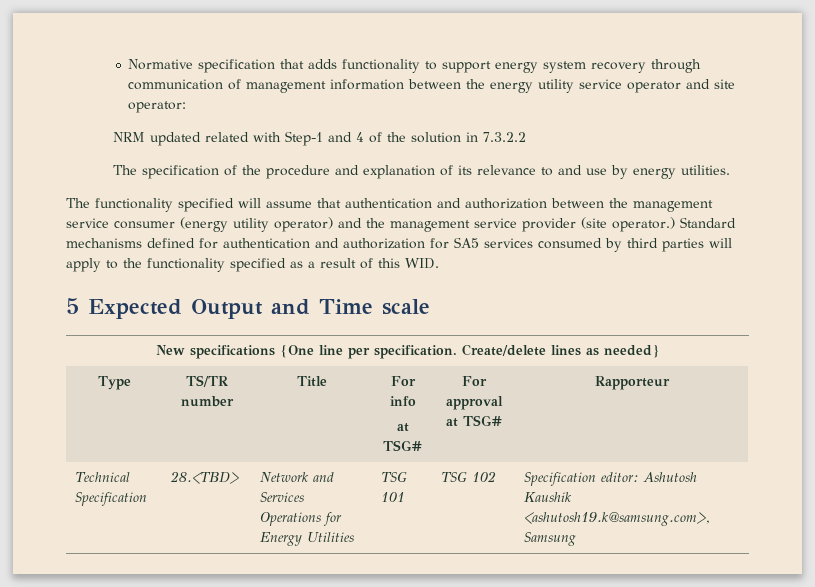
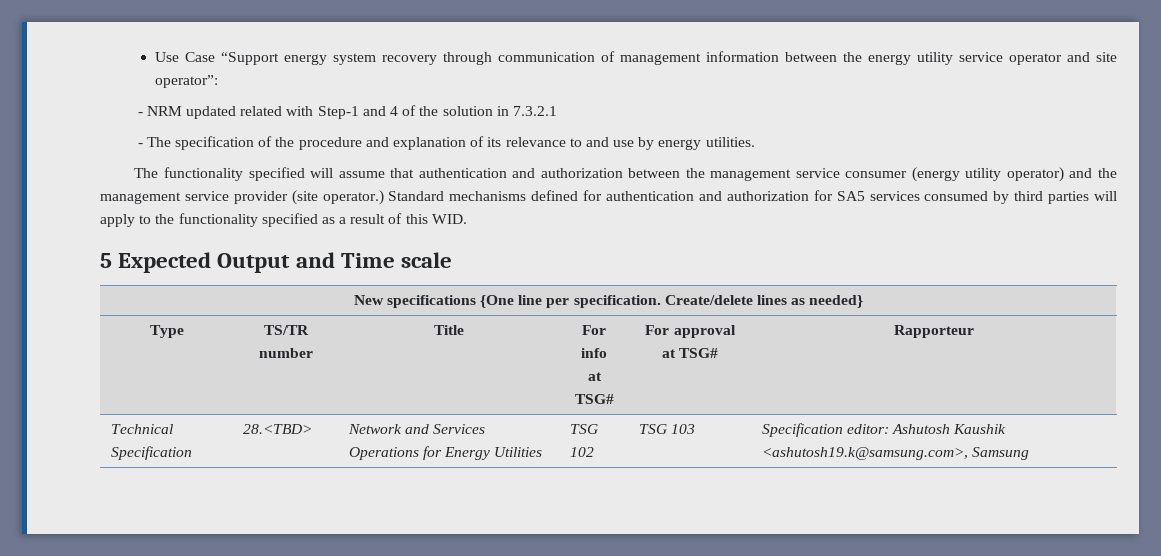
[128,59,492,73] Normative specification that adds functionality to support -> [154,52,279,65] Use Case “Support
[128,101,187,113] operator: // -> [154,75,218,88] [137,112,143,116] operator”: // -
[482,132,526,142] 7.3.2.2 // -> [512,106,557,116] [137,143,143,147] 7.3.2.1 // -
[380,492,405,502] [440,471,496,482] 101 | TSG 102 -> [569,447,594,457] [638,424,695,434] 102 | TSG 103

